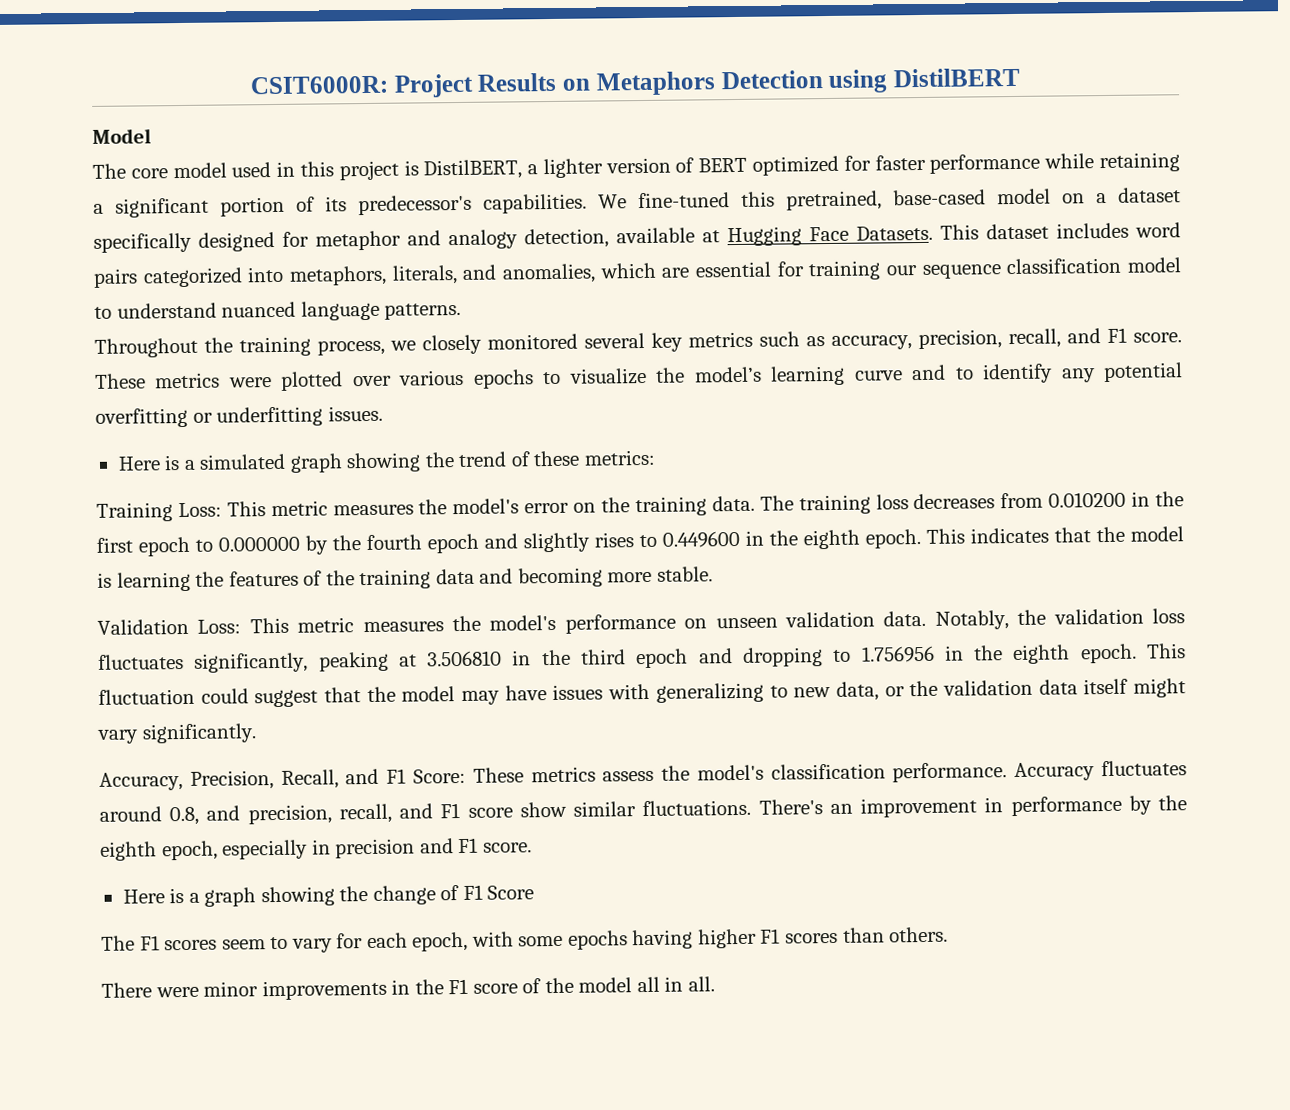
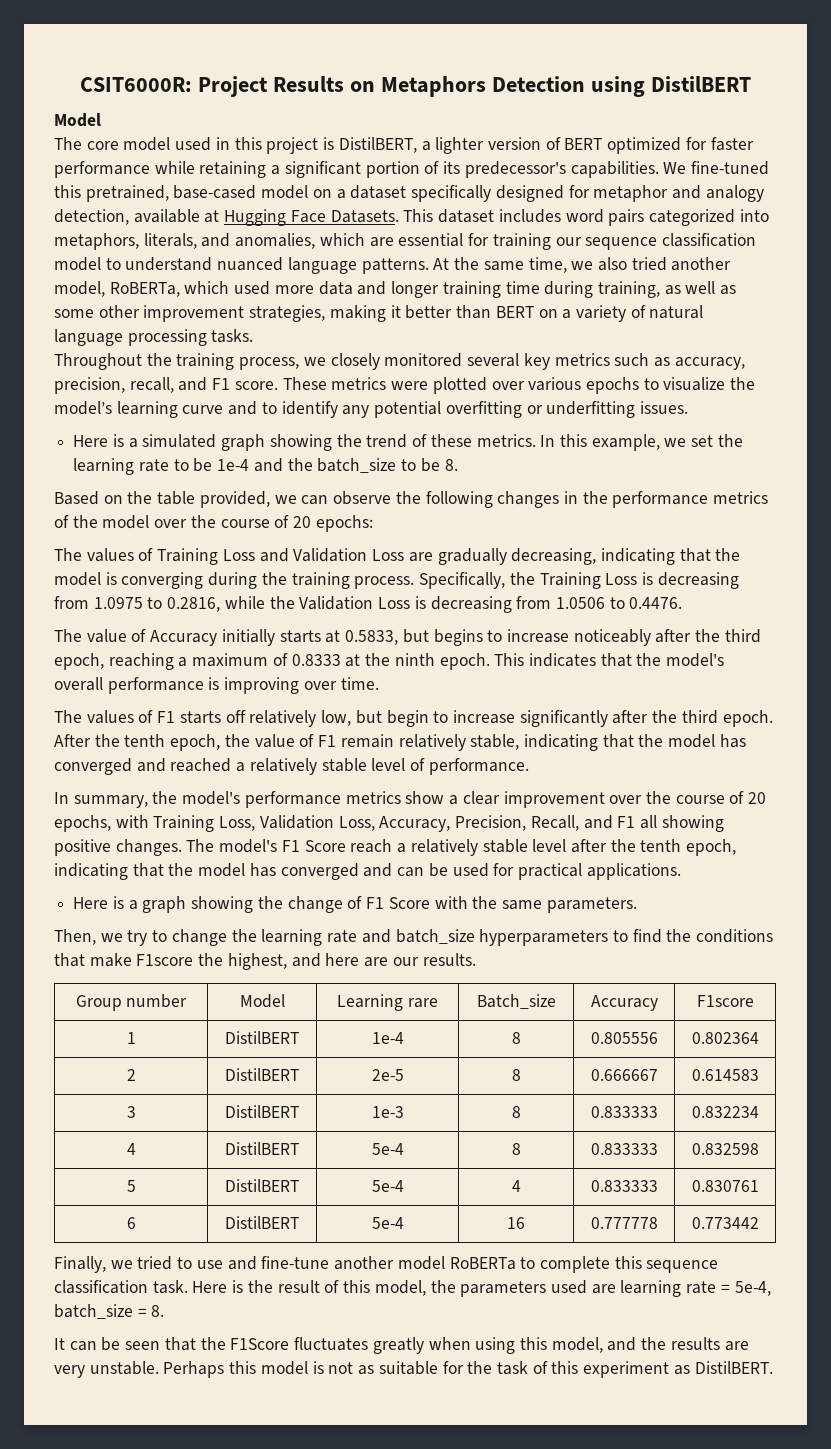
(462, 311) none -> [433,257,732,273] [54,281,737,298] [54,305,704,322] [54,329,254,346] At the same time, we also tried another model, RoBERTa, which used more data and longer training time during training, as well as some other improvement strategies, making it better than BERT on a variety of natural language processing tasks.
[583,449,656,466] [96,491,1185,522] [96,529,860,557] metrics: // Training Loss: This metric measures the model's error on the training data. The training loss decreases from 0.010200 in the first epoch to 0.000000 by the fourth epoch and slightly rises to 0.449600 in the eighth -> [476,434,743,451] [73,458,458,475] [54,491,769,508] [54,515,373,532] [54,548,741,565] [54,572,739,589] [54,596,683,613] [54,629,761,646] [54,653,435,670] metrics. In this example, we set the learning rate to be 1e-4 and the batch_size to be 8. // Based on the table provided, we can observe the following changes in the performance metrics of the model over the course of 20 epochs: // The values of Training Loss and Validation Loss are gradually decreasing, indicating that the model is converging during the training process. Specifically, the Training Loss is decreasing from 1.0975 to 0.2816, while the Validation Loss is decreasing from 1.0506 to 0.4476. // The value of Accuracy initially starts at 0.5833, but begins to increase noticeably after the third epoch, reaching a maximum of 0.8333 at the ninth
[1130,526,1184,542] [97,566,713,592] [97,608,1185,635] [98,643,1186,673] [98,678,1187,708] [97,723,257,744] model is learning the features of the training data and becoming more stable. // Validation Loss: This metric measures the model's performance on unseen validation data. Notably, the validation loss fluctuates significantly, peaking at 3.506810 in the third epoch and dropping to 1.756956 in the eighth epoch. This fluctuation could suggest that the model may have issues with generalizing to new data, or the validation data itself might vary significantly. // -> [666,653,725,667] [54,677,379,694] [54,710,773,727] [54,734,746,751] [54,758,529,775] [54,791,767,808] [54,815,375,832] model's overall performance is improving over time. // The values of F1 starts off relatively low, but begin to increase significantly after the third epoch. After the tenth epoch, the value of F1 remain relatively stable, indicating that the model has converged and reached a relatively stable level of performance. // In summary, the model's performance metrics show a clear improvement over the course of 20 epochs, with Training Loss, Validation Loss,
[412,760,1188,784] [99,795,1188,826] [100,837,532,861] Score: These metrics assess the model's classification performance. Accuracy fluctuates around 0.8, and precision, recall, and F1 score show similar fluctuations. There's an improvement in performance by the eighth epoch, especially in precision and F1 score. -> [639,815,724,832] [54,839,737,856] [54,863,681,880] all showing positive changes. The model's F1 Score reach a relatively stable level after the tenth epoch, indicating that the model has converged and can be used for practical applications.
[101,926,949,953] [101,976,715,1001] // The F1 scores seem to vary for each epoch, with some epochs having higher F1 scores than others. // There were minor improvements in the F1 score of the model all in all. -> [434,896,637,913] [54,929,774,946] [54,953,476,970] [75,994,188,1011] [239,994,285,1008] [337,994,438,1011] [476,994,556,1009] [590,995,658,1011] [696,995,754,1007] [126,1032,136,1044] [225,1031,299,1044] [371,1032,404,1044] [511,1032,521,1044] [590,1032,658,1044] [691,1032,759,1044] [126,1069,136,1081] [225,1068,299,1081] [371,1069,404,1081] [511,1069,521,1081] [590,1069,658,1081] [691,1069,759,1081] [126,1106,136,1118] [225,1105,299,1118] [371,1106,404,1118] [511,1106,521,1118] [590,1106,658,1118] [691,1106,759,1118] [126,1143,136,1155] [225,1142,299,1155] [371,1143,404,1155] [511,1143,521,1155] [590,1143,658,1155] [691,1143,759,1155] [126,1180,136,1192] [225,1179,299,1192] [371,1180,404,1192] [511,1180,521,1192] [590,1180,658,1192] [691,1180,759,1192] [126,1217,136,1229] [225,1216,299,1229] [371,1217,404,1229] [507,1217,525,1229] [590,1217,658,1229] [691,1217,759,1229] [54,1256,719,1273] [54,1280,771,1297] [54,1304,165,1319] [54,1337,749,1354] [54,1361,773,1378] with the same parameters. // Then, we try to change the learning rate and batch_size hyperparameters to find the conditions that make F1score the highest, and here are our results. // Group number | Model | Learning rare | Batch_size | Accuracy | F1score // 1 | DistilBERT | 1e-4 | 8 | 0.805556 | 0.802364 // 2 | DistilBERT | 2e-5 | 8 | 0.666667 | 0.614583 // 3 | DistilBERT | 1e-3 | 8 | 0.833333 | 0.832234 // 4 | DistilBERT | 5e-4 | 8 | 0.833333 | 0.832598 // 5 | DistilBERT | 5e-4 | 4 | 0.833333 | 0.830761 // 6 | DistilBERT | 5e-4 | 16 | 0.777778 | 0.773442 // Finally, we tried to use and fine-tune another model RoBERTa to complete this sequence classification task. Here is the result of this model, the parameters used are learning rate = 5e-4, batch_size = 8. // It can be seen that the F1Score fluctuates greatly when using this model, and the results are very unstable. Perhaps this model is not as suitable for the task of this experiment as DistilBERT.

